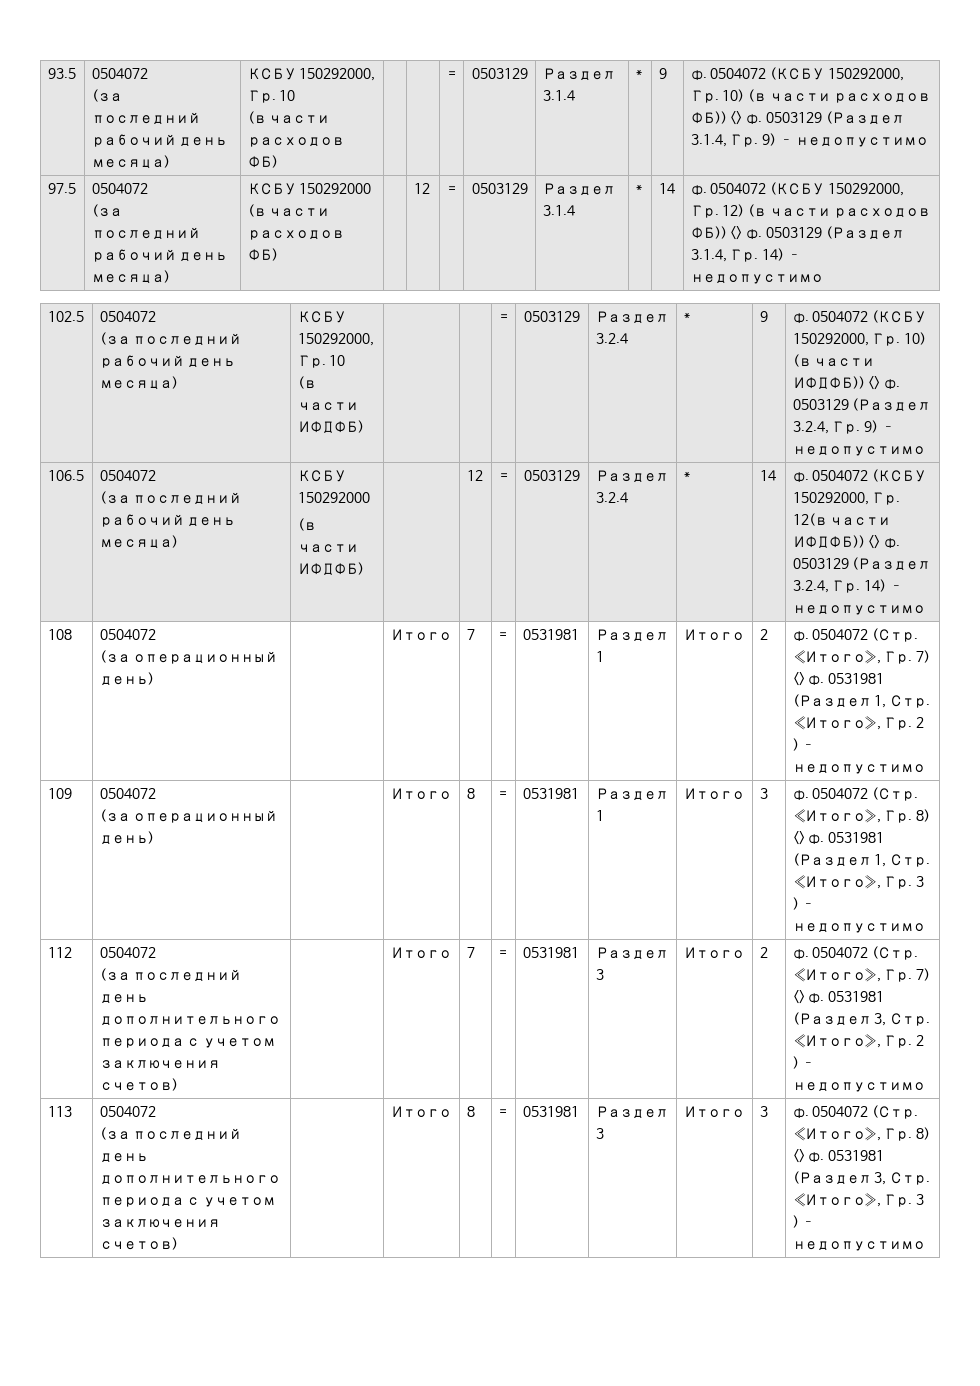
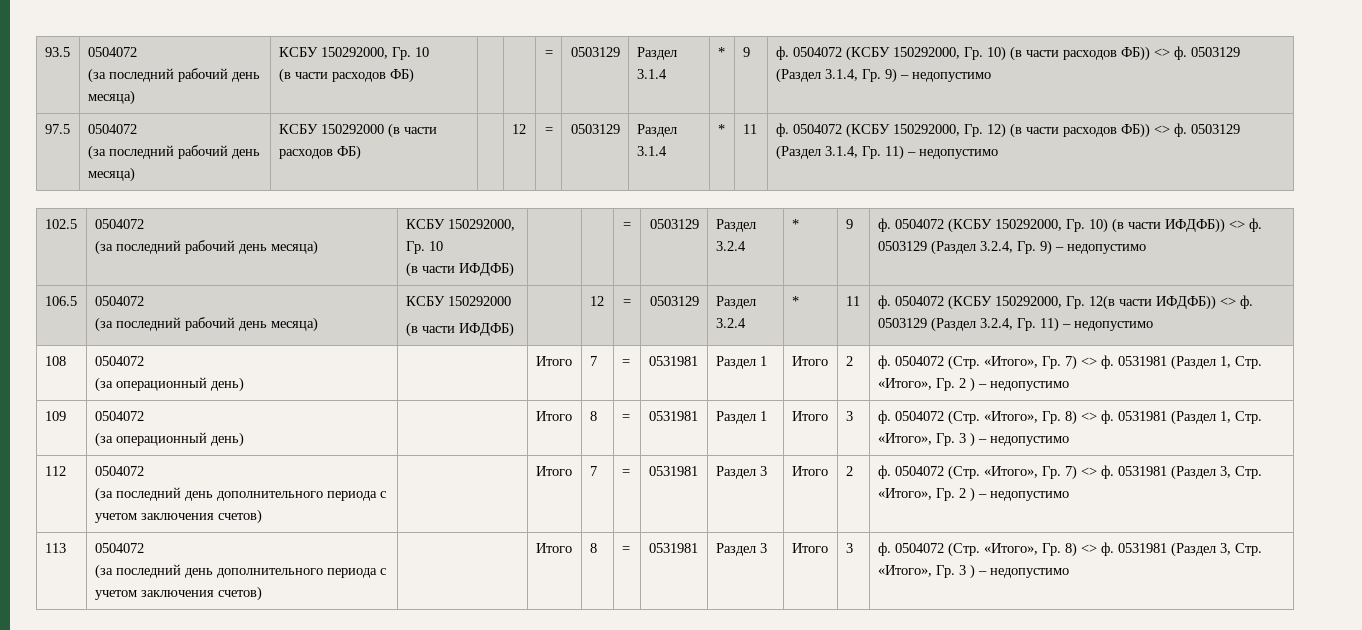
[658,183,675,194] 14 -> [742,124,757,134] 11
[762,248,785,261] 14) -> [884,145,904,160] 11)
[759,470,776,481] 14 -> [845,296,860,306] 11
[864,579,887,592] 14) -> [1039,317,1059,332] 11)

